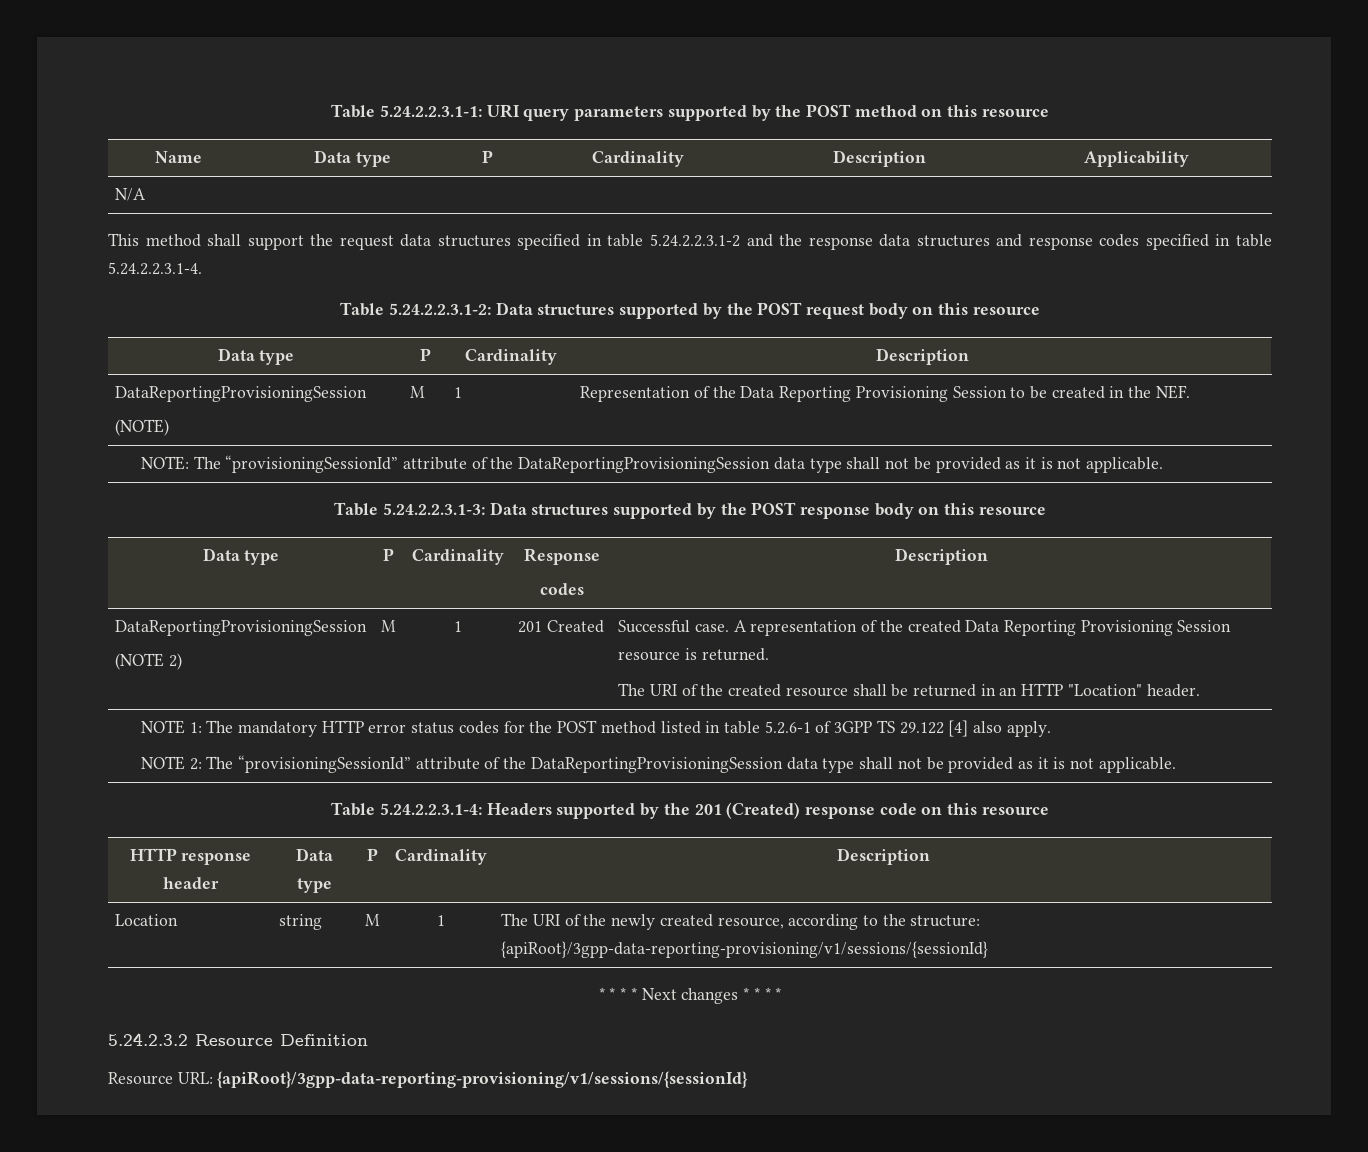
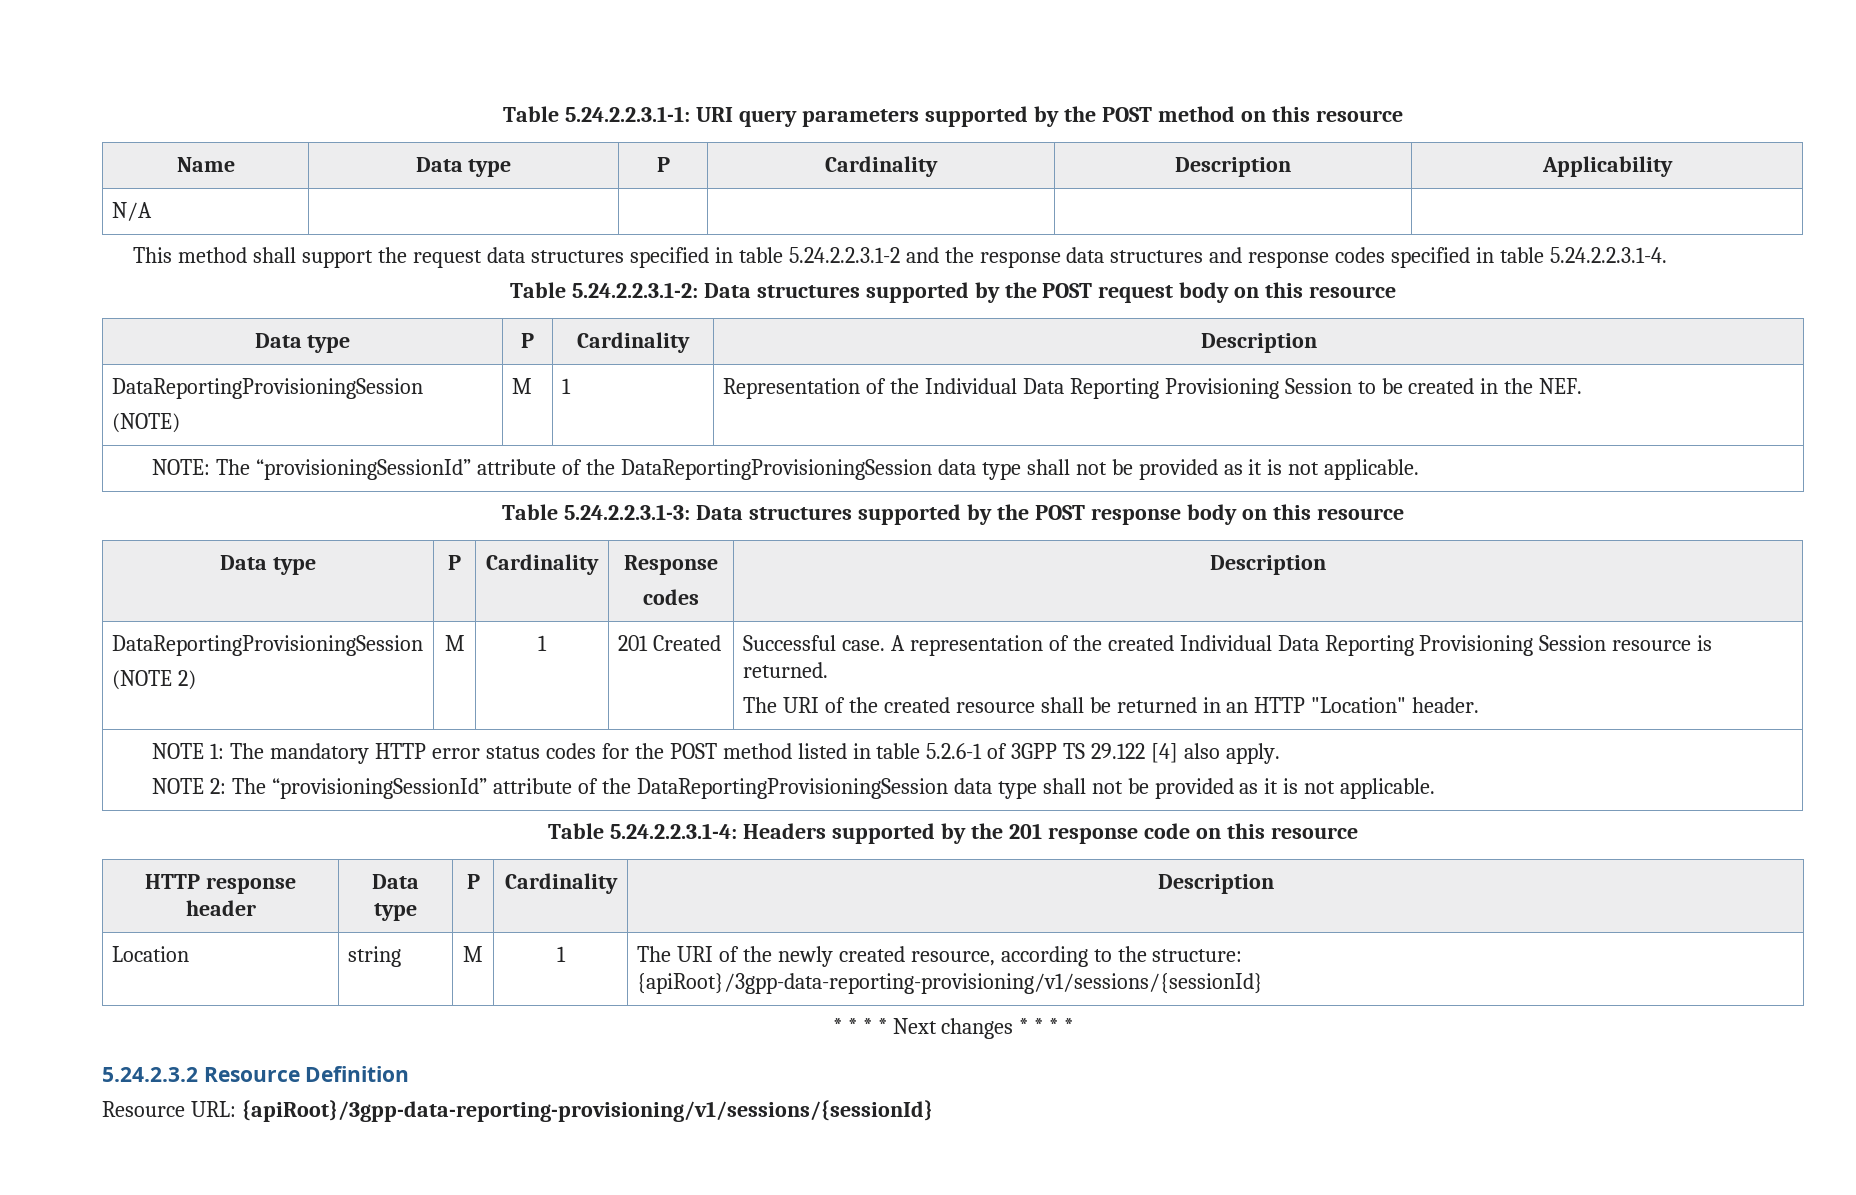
(736, 392) none -> [924,378,1017,394] Individual
(961, 626) none -> [1179,635,1272,651] Individual
[726,802,801,819] (Created) -> (1042, 831) none

